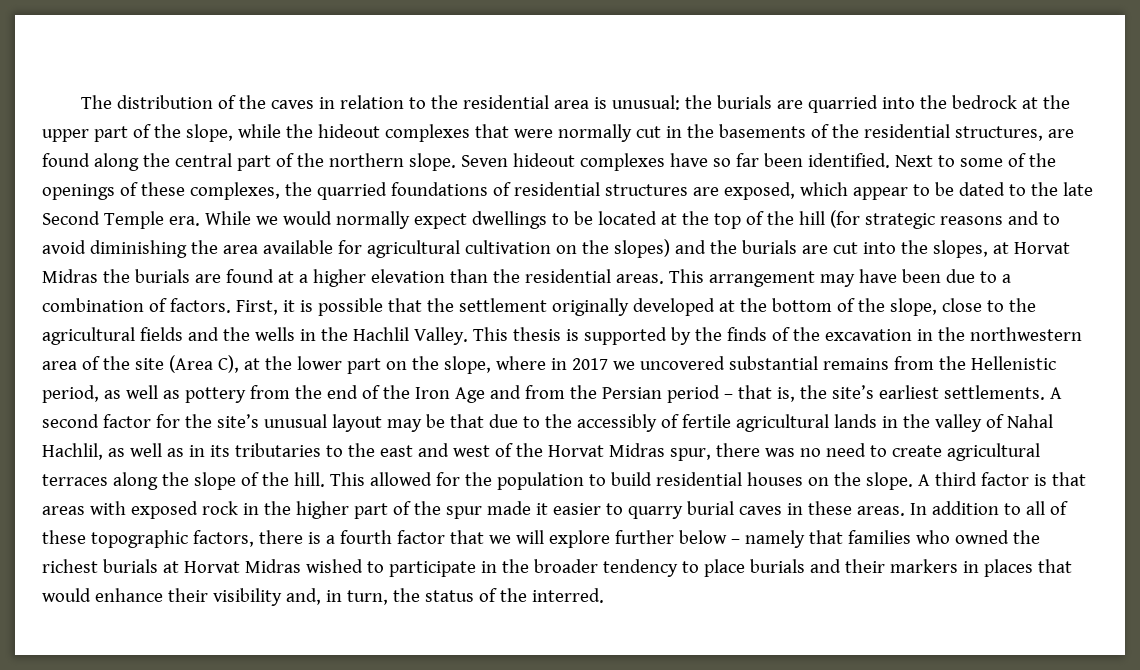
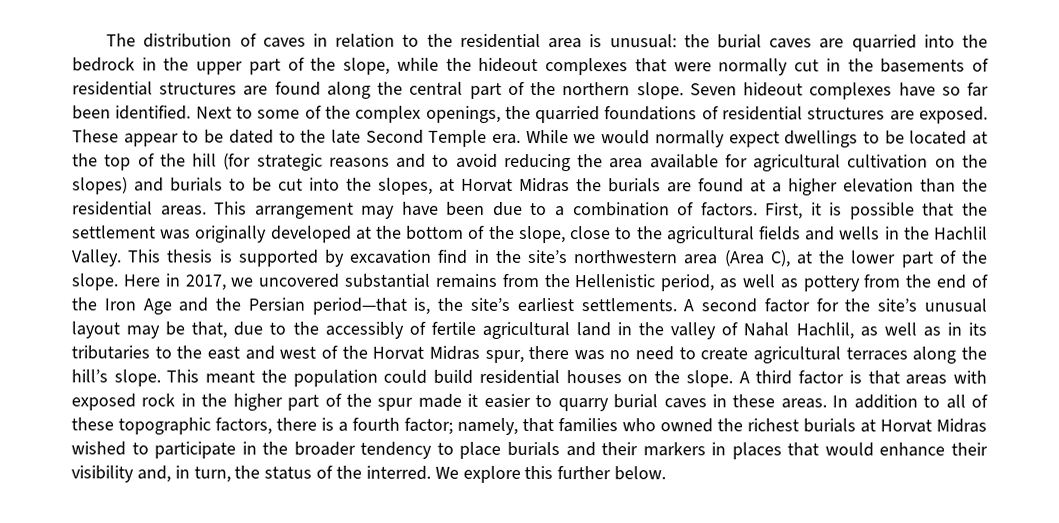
[239,95,267,109] the -> (257, 40) none
[717,95,773,109] burials -> [716,34,813,49] burial caves
[1022,97,1039,109] at -> [141,57,157,71] in
[831,124,1043,141] the residential structures, -> [72,81,238,96] residential structures
[42,182,280,200] openings of these complexes, -> [355,105,501,123] complex openings,
[723,182,848,200] exposed, which -> [919,106,988,124] [72,129,119,143] exposed. These
[89,240,187,258] diminishing -> [503,153,571,172] reducing
[709,240,828,254] the burials are -> [170,177,272,192] burials to be
(547, 305) none -> [160,229,192,240] was
[222,327,250,341] the -> (836, 233) none
[694,327,965,341] the finds of the excavation in the -> [349,249,568,264] excavation find in the site’s
[81,356,164,370] of the site -> (719, 259) none
[385,356,608,374] on the slope, where in 2017 -> [938,250,989,264] [71,273,226,291] of the slope. Here in 2017,
[524,385,565,399] from -> (209, 304) none
[666,385,772,403] period – that -> [311,297,407,315] period—that
[449,414,484,428] that -> [191,321,228,339] that,
[833,414,877,428] lands -> [576,322,612,337] land
[193,472,460,490] slope of the hill. This allowed for -> [71,369,256,387] hill’s slope. This meant
[588,474,606,486] to -> [383,369,428,384] could
[396,530,805,548] factor that we will explore further below – namely -> [404,417,518,435] factor; namely,
(604, 595) none -> [434,465,667,483] We explore this further below.

